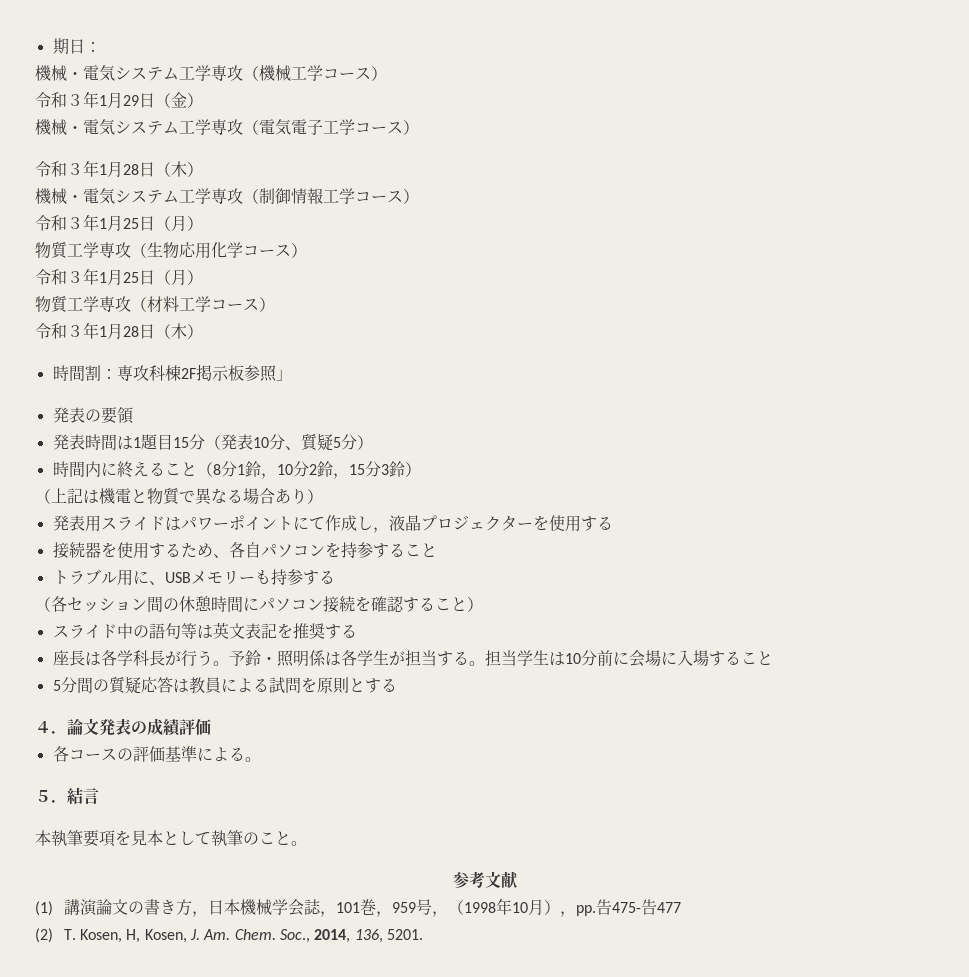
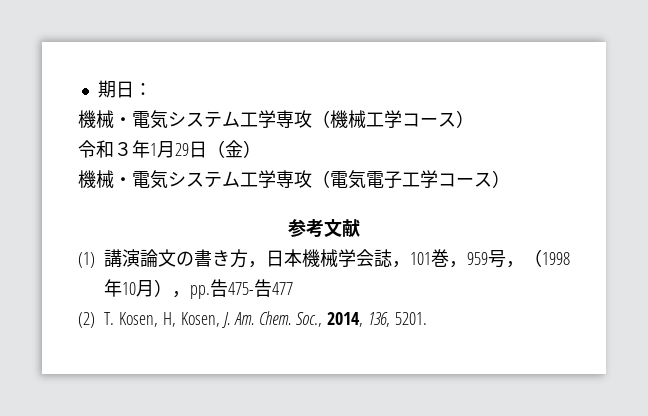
[35,160,203,177] [35,188,419,204] [35,214,203,231] [35,242,307,259] [35,268,203,285] [35,296,275,313] [35,322,203,339] [52,364,292,382] [52,407,134,424] [52,433,373,451] [52,461,421,479] [35,488,323,505] [52,515,613,533] [52,542,437,559] [52,569,335,586] [35,596,483,613] [52,622,357,639] [52,650,773,667] [52,676,397,694] [35,718,211,737] [52,746,261,762] [35,787,99,805] [35,830,307,847] // 令和３年1月28日（木） // 機械・電気システム工学専攻（制御情報工学コース） // 令和３年1月25日（月） // 物質工学専攻（生物応用化学コース） // 令和３年1月25日（月） // 物質工学専攻（材料工学コース） // 令和３年1月28日（木） // 時間割：専攻科棟2F掲示板参照」 // 発表の要領 // 発表時間は1題目15分（発表10分、質疑5分） // 時間内に終えること（8分1鈴，10分2鈴，15分3鈴） // （上記は機電と物質で異なる場合あり） // 発表用スライドはパワーポイントにて作成し，液晶プロジェクターを使用する // 接続器を使用するため、各自パソコンを持参すること // トラブル用に、USBメモリーも持参する // （各セッション間の休憩時間にパソコン接続を確認すること） // スライド中の語句等は英文表記を推奨する // 座長は各学科長が行う。予鈴・照明係は各学生が担当する。担当学生は10分前に会場に入場すること // 5分間の質疑応答は教員による試問を原則とする // ４．論文発表の成績評価 // 各コースの評価基準による。 // ５．結言 // 本執筆要項を見本として執筆のこと。 -> (510, 179) none

